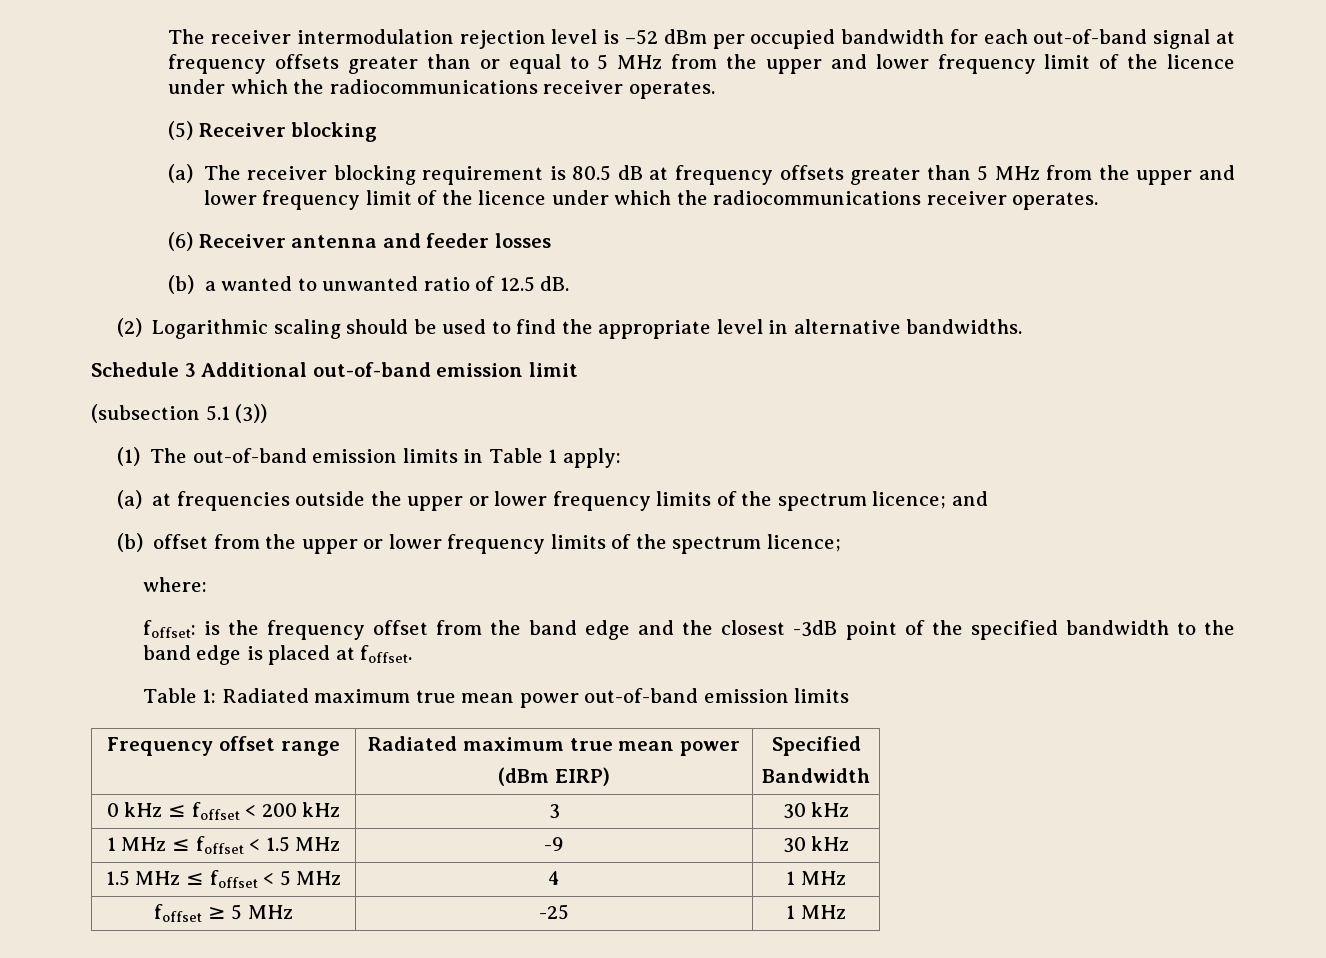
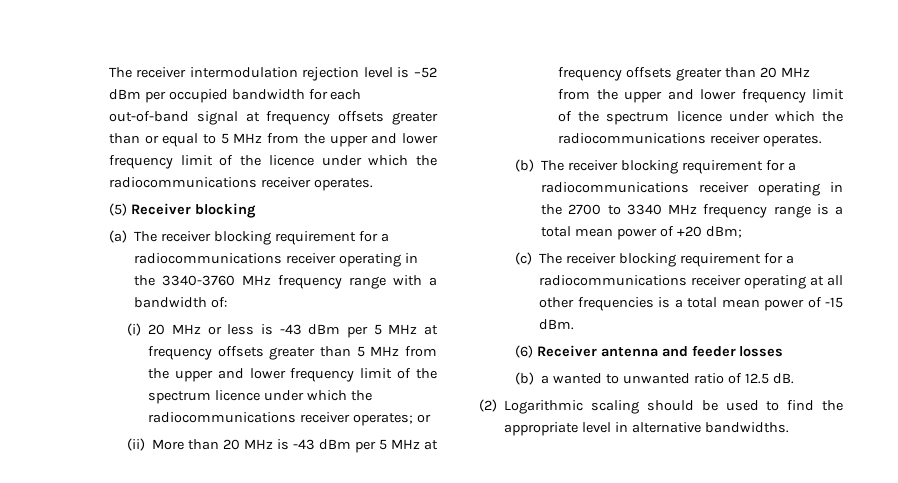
[549,165,643,181] is 80.5 dB -> [358,231,389,242] [134,253,418,267] [134,275,437,289] [134,297,228,308] [126,323,418,338] for a radiocommunications receiver operating in the 3340-3760 MHz frequency range with a bandwidth of: // (i) 20 MHz or less is -43 dBm per 5 MHz
[478,190,1099,210] licence under which the radiocommunications receiver operates. -> [148,390,372,404] [148,412,431,426] [126,438,439,453] [558,67,810,81] [558,89,844,103] [558,111,843,125] [558,133,822,147] [514,159,796,174] [541,182,843,196] [541,204,843,218] [541,226,742,240] [514,252,794,267] [539,275,843,289] [539,297,843,311] [539,319,575,330] spectrum licence under which the radiocommunications receiver operates; or // (ii) More than 20 MHz is -43 dBm per 5 MHz at frequency offsets greater than 20 MHz from the upper and lower frequency limit of the spectrum licence under which the radiocommunications receiver operates. // (b) The receiver blocking requirement for a radiocommunications receiver operating in the 2700 to 3340 MHz frequency range is a total mean power of +20 dBm; // (c) The receiver blocking requirement for a radiocommunications receiver operating at all other frequencies is a total mean power of -15 dBm.
[91,362,578,377] [91,404,268,423] [116,447,621,468] [116,490,988,511] [116,533,841,554] [142,577,207,592] [142,620,1235,640] [142,645,413,665] [142,688,850,708] [107,736,340,756] [368,736,740,756] [498,767,610,786] [771,736,861,756] [762,768,870,783] [106,802,341,820] [548,804,560,819] [782,802,850,819] [106,836,341,854] [544,837,564,851] [782,836,850,853] [105,870,342,888] [548,871,560,885] [786,871,846,885] [154,904,293,922] [539,904,569,920] [786,905,846,919] // Schedule 3 Additional out-of-band emission limit // (subsection 5.1 (3)) // (1) The out-of-band emission limits in Table 1 apply: // (a) at frequencies outside the upper or lower frequency limits of the spectrum licence; and // (b) offset from the upper or lower frequency limits of the spectrum licence; // where: // foffset: is the frequency offset from the band edge and the closest -3dB point of the specified bandwidth to the band edge is placed at foffset. // Table 1: Radiated maximum true mean power out-of-band emission limits // Frequency offset range | Radiated maximum true mean power // (dBm EIRP) | Specified // Bandwidth // 0 kHz ≤ foffset < 200 kHz | 3 | 30 kHz // 1 MHz ≤ foffset < 1.5 MHz | -9 | 30 kHz // 1.5 MHz ≤ foffset < 5 MHz | 4 | 1 MHz // foffset ≥ 5 MHz | -25 | 1 MHz -> (789, 427) none

